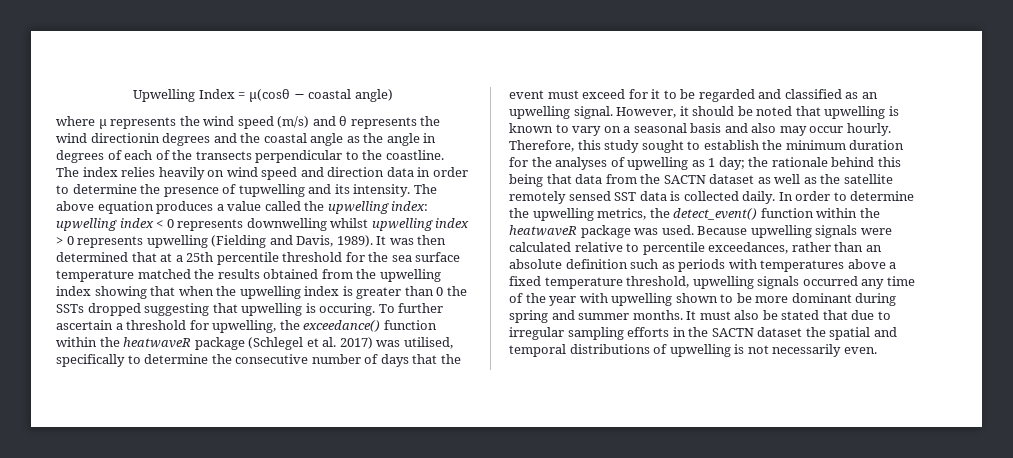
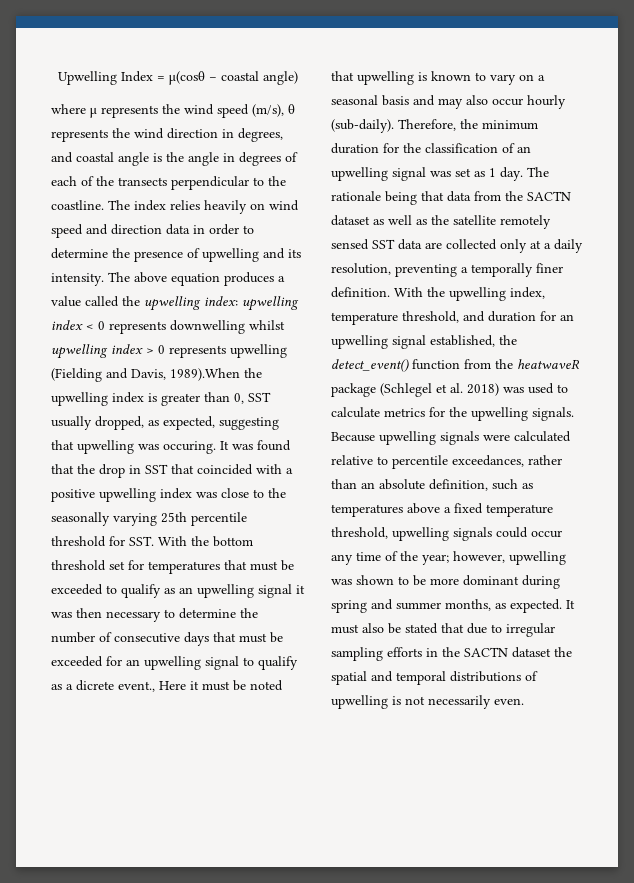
[277,116,336,128] (m/s) and -> [252,104,284,117] (m/s),
[90,133,261,146] directionin degrees and the -> [167,128,283,142] [51,152,73,163] direction in degrees, and
[346,136,360,143] as -> [153,153,162,162] is
[238,184,305,197] tupwelling -> [202,248,259,262] upwelling
[336,235,447,247] [56,252,461,265] [56,269,441,282] [56,286,214,299] 1989). It was then determined that at a 25th percentile threshold for the sea surface temperature matched the results obtained from the upwelling index showing that when -> [170,368,240,381] 1989).When
[436,286,467,296] [56,303,444,316] [56,320,437,333] [56,337,453,350] [56,354,309,367] 0 the SSTs dropped suggesting that upwelling is occuring. To further ascertain a threshold for upwelling, the exceedance() function within the heatwaveR package (Schlegel et al. 2017) was utilised, specifically to determine the consecutive -> [234,392,271,404] [51,416,279,430] [51,440,291,454] [51,464,293,478] [51,488,286,502] [51,512,247,526] [51,536,253,547] [51,560,294,574] [51,584,305,598] [51,608,258,622] 0, SST usually dropped, as expected, suggesting that upwelling was occuring. It was found that the drop in SST that coincided with a positive upwelling index was close to the seasonally varying 25th percentile threshold for SST. With the bottom threshold set for temperatures that must be exceeded to qualify as an upwelling signal it was then necessary to determine the
(379, 359) none -> [114,633,180,643] consecutive
[440,354,461,364] [509,89,878,102] [509,106,735,119] the event must exceed for it to be regarded and classified as an upwelling signal. However, it should -> [239,632,283,643] [51,656,298,670] [51,680,230,692] must be exceeded for an upwelling signal to qualify as a dicrete event., Here it must
[751,123,891,136] [509,140,759,153] also may occur hourly. Therefore, this study sought to establish -> [438,95,566,109] [331,119,456,133] may also occur hourly (sub-daily). Therefore,
[555,157,901,170] analyses of upwelling as 1 day; the rationale behind this -> [425,143,531,153] [331,167,549,181] [331,191,381,201] classification of an upwelling signal was set as 1 day. The rationale
[670,191,915,204] [509,208,647,221] is collected daily. In order to determine the upwelling metrics, -> [425,239,583,253] [331,263,563,277] [331,287,545,301] [331,311,574,325] [331,335,495,349] are collected only at a daily resolution, preventing a temporally finer definition. With the upwelling index, temperature threshold, and duration for an upwelling signal established,
[816,208,880,218] [509,225,694,238] within the heatwaveR package was used. -> [464,359,580,369] [331,383,568,397] [331,407,574,421] from the heatwaveR package (Schlegel et al. 2018) was used to calculate metrics for the upwelling signals.
[565,259,628,269] definition -> [429,479,488,491] definition,
[678,259,757,272] periods with -> (533, 486) none
[802,276,858,286] occurred -> [496,527,562,538] could occur
[549,293,673,306] year with upwelling -> [422,551,566,565] [331,579,352,585] year; however, upwelling was
[632,310,683,320] months. -> [445,599,562,613] months, as expected.

